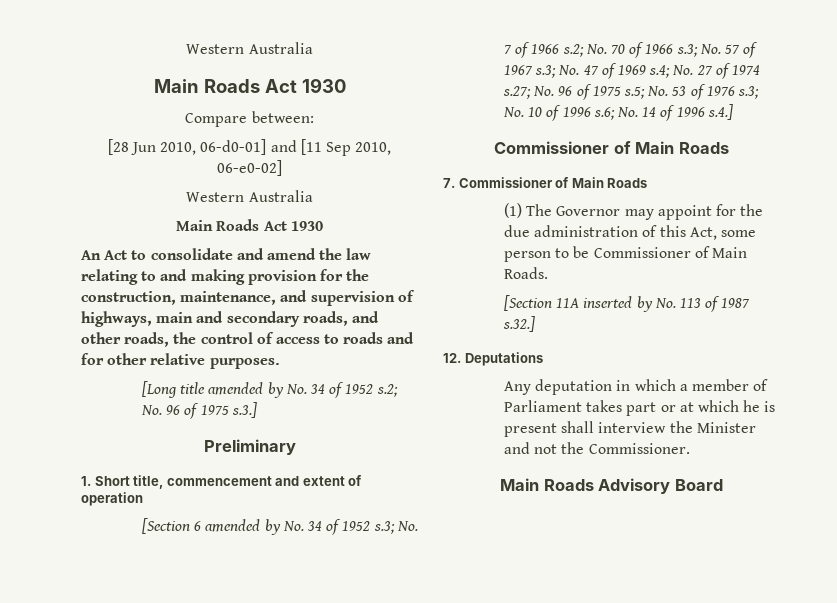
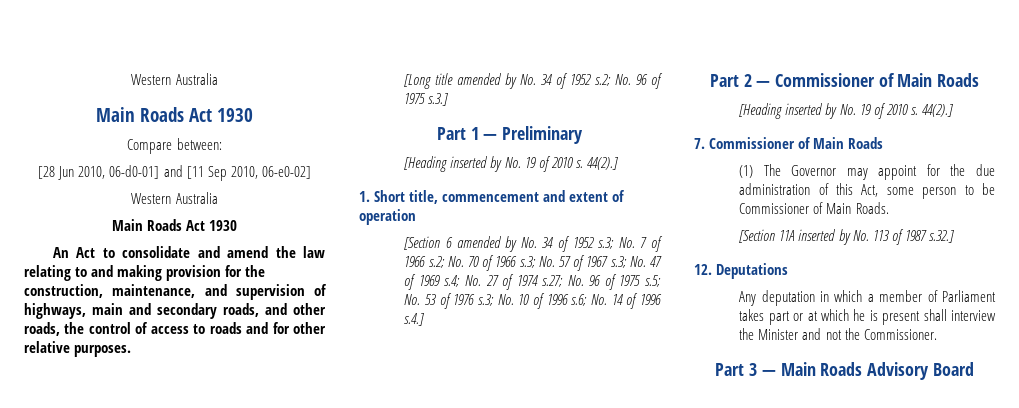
[203,439,296,455] Preliminary -> [436,126,584,144] [404,156,618,172] Part 1 — Preliminary // [Heading inserted by No. 19 of 2010 s. 44(2).]
[494,141,729,154] Commissioner of Main Roads -> [709,73,980,87] [739,103,953,119] Part 2 — Commissioner of Main Roads // [Heading inserted by No. 19 of 2010 s. 44(2).]
(690, 448) none -> [715,363,776,376] Part 3 —

